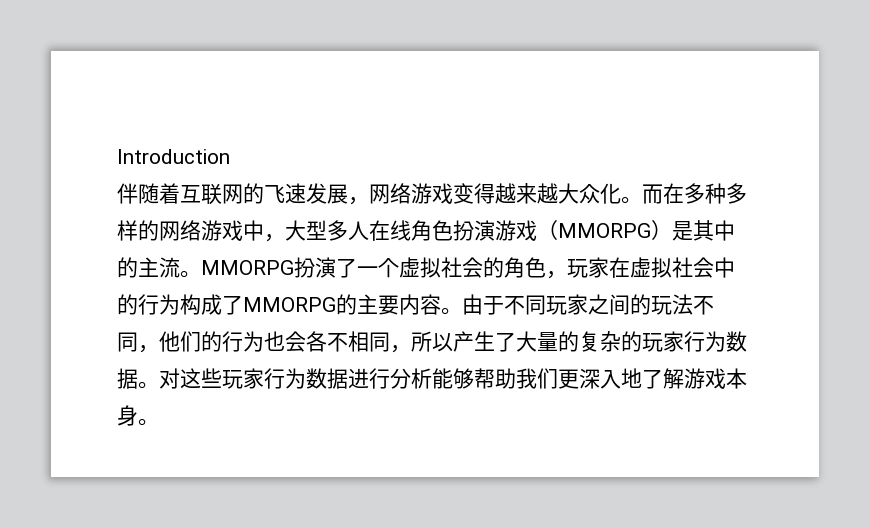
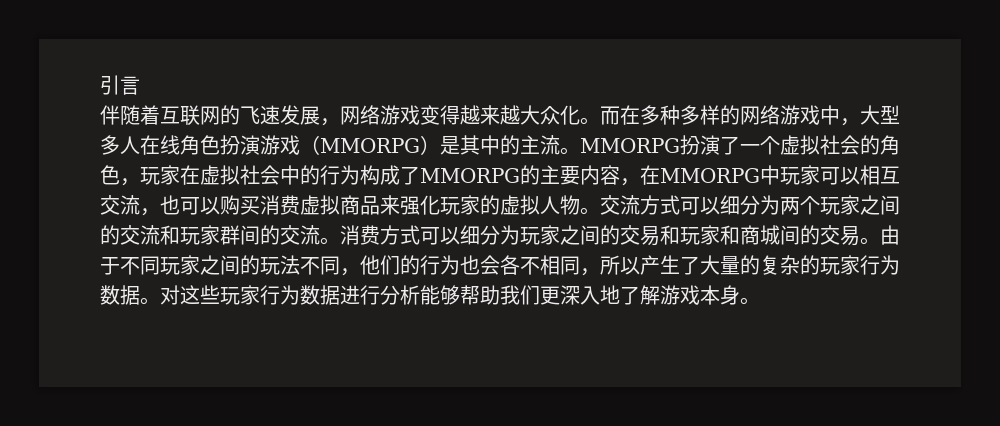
[117,149,230,164] Introduction -> [100,75,140,95] 引言
(441, 304) none -> [620,165,900,186] [100,195,900,216] [100,225,860,246] ，在MMORPG中玩家可以相互交流，也可以购买消费虚拟商品来强化玩家的虚拟人物。交流方式可以细分为两个玩家之间的交流和玩家群间的交流。消费方式可以细分为玩家之间的交易和玩家和商城间的交易

